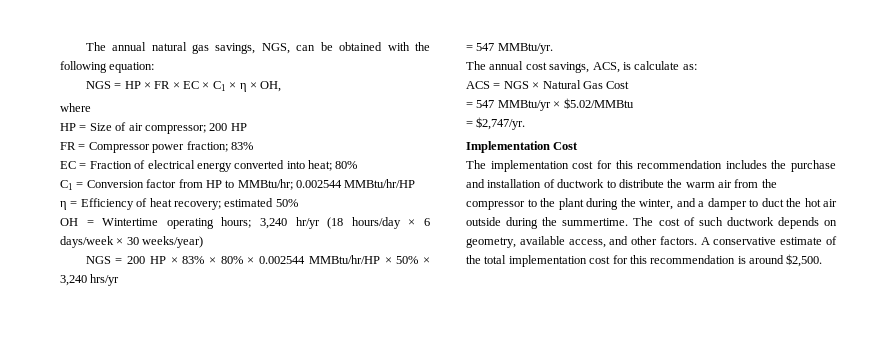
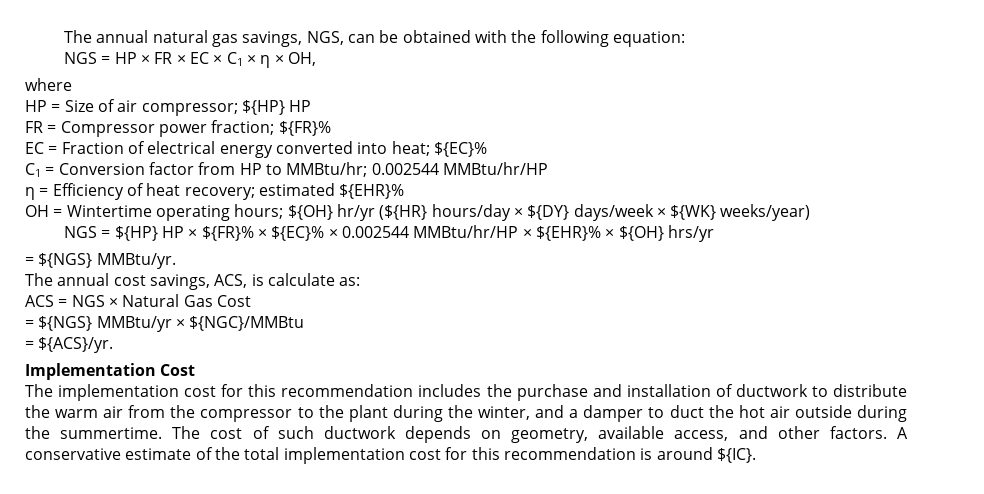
[209,123,228,131] 200 -> [241,100,285,115] ${HP}
[230,142,253,150] 83% -> [278,121,331,136] ${FR}%
[335,161,358,169] 80% -> [433,142,487,157] ${EC}%
[275,199,298,207] 50% -> [339,184,405,199] ${EHR}%
[260,217,344,229] 3,240 hr/yr (18 -> [287,204,428,221] ${OH} hr/yr (${HR}
[424,218,431,226] 6 -> [527,205,570,220] ${DY}
[126,237,139,245] 30 -> [670,205,717,220] ${WK}
[127,256,243,264] 200 HP × 83% × 80% -> [114,226,325,241] ${HP} HP × ${FR}% × ${EC}%
[396,256,431,264] [60,275,87,286] 50% × 3,240 -> [535,226,664,241] ${EHR}% × ${OH}
[476,43,495,51] 547 -> [38,253,93,268] ${NGS}
[476,100,495,108] 547 -> [38,316,93,331] ${NGS}
[563,98,634,109] [466,117,526,130] $5.02/MMBtu // = $2,747/yr. -> [189,316,305,331] [25,337,114,353] ${NGC}/MMBtu // = ${ACS}/yr.
[786,254,823,267] $2,500. -> [716,448,756,463] ${IC}.

